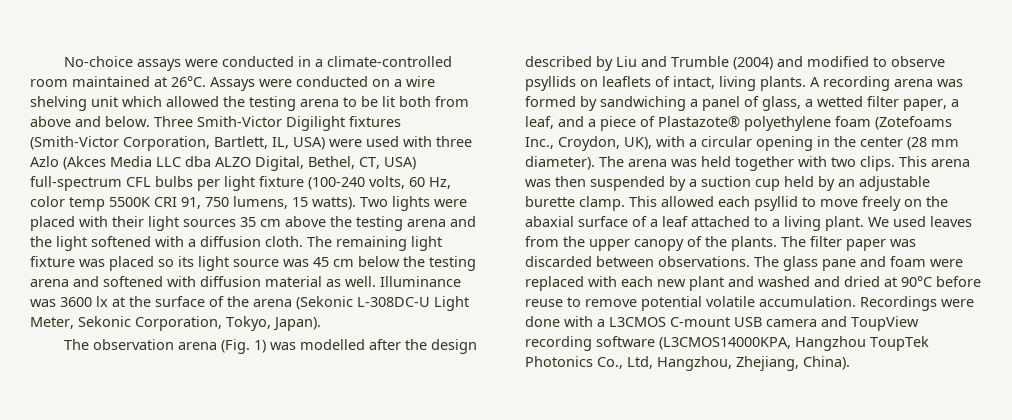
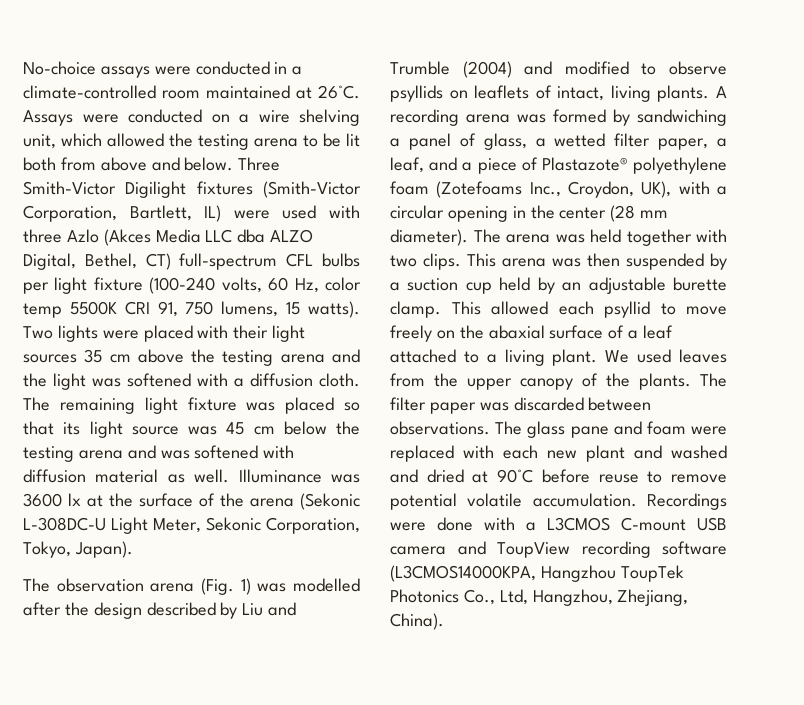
[91,96,118,107] unit -> [23,134,56,149] unit,
[272,137,325,150] IL, USA) -> [204,205,222,222] IL)
[359,157,416,170] CT, USA) -> [145,253,171,270] CT)
(87, 243) none -> [92,378,121,387] was
(174, 263) none -> [23,421,54,435] that
(99, 281) none -> [160,450,190,459] was

